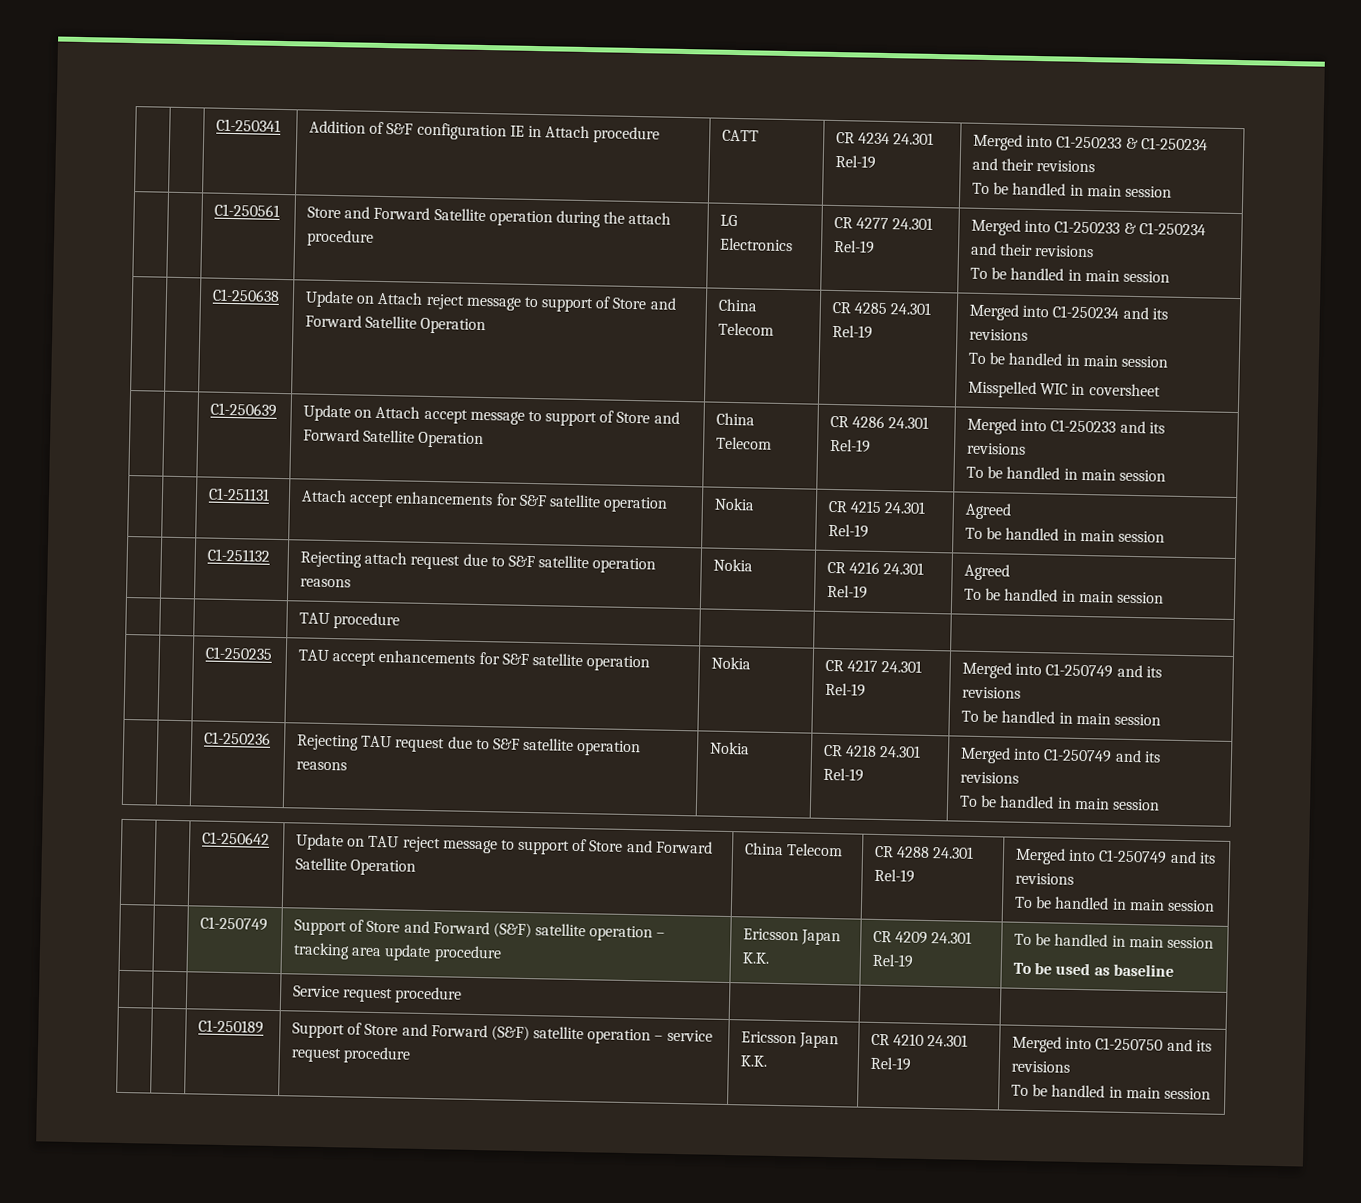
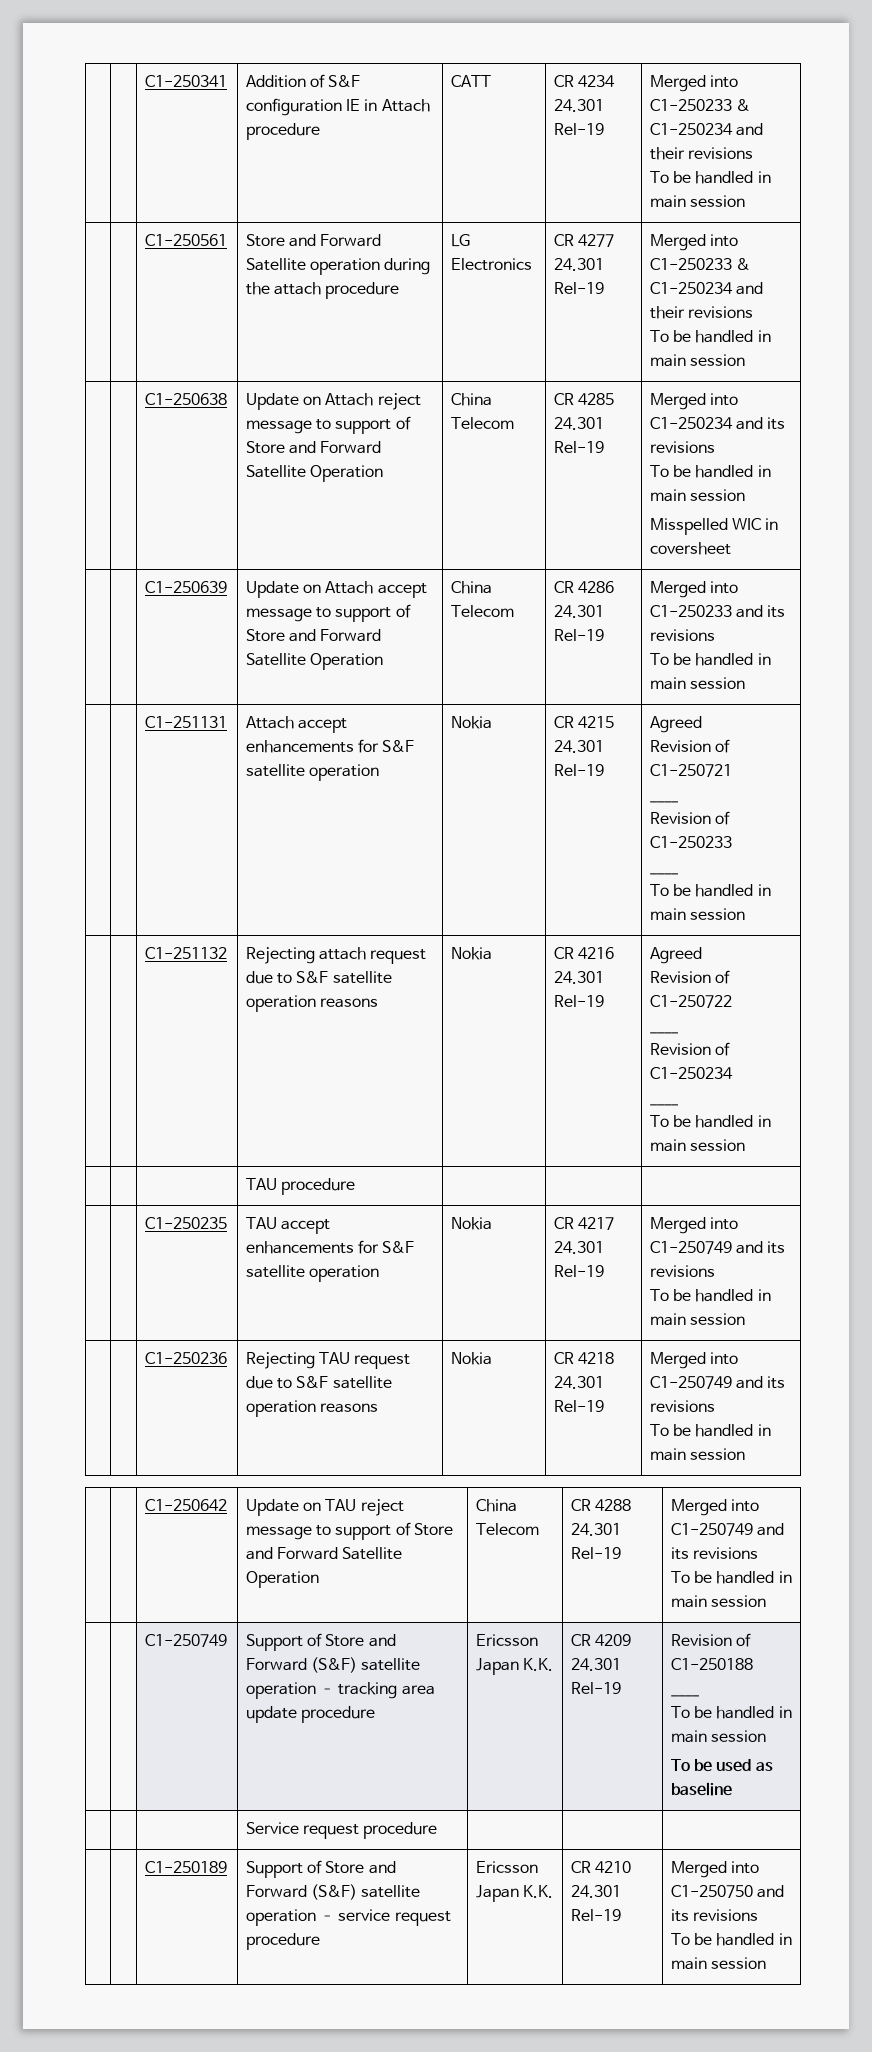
(1012, 511) none -> [649,739,731,753] [649,764,732,777] [649,800,678,803] [649,811,731,825] [649,836,732,848] [649,872,678,875] // Revision of C1-250721 // ____ // Revision of C1-250233 // ____
(1010, 572) none -> [649,970,731,984] [649,995,732,1008] [649,1031,678,1034] [649,1042,731,1056] [649,1067,733,1079] [649,1103,678,1106] // Revision of C1-250722 // ____ // Revision of C1-250234 // ____
(914, 960) none -> [670,1633,752,1647] [670,1658,753,1670] [670,1694,699,1697] Revision of C1-250188 // ____ //

